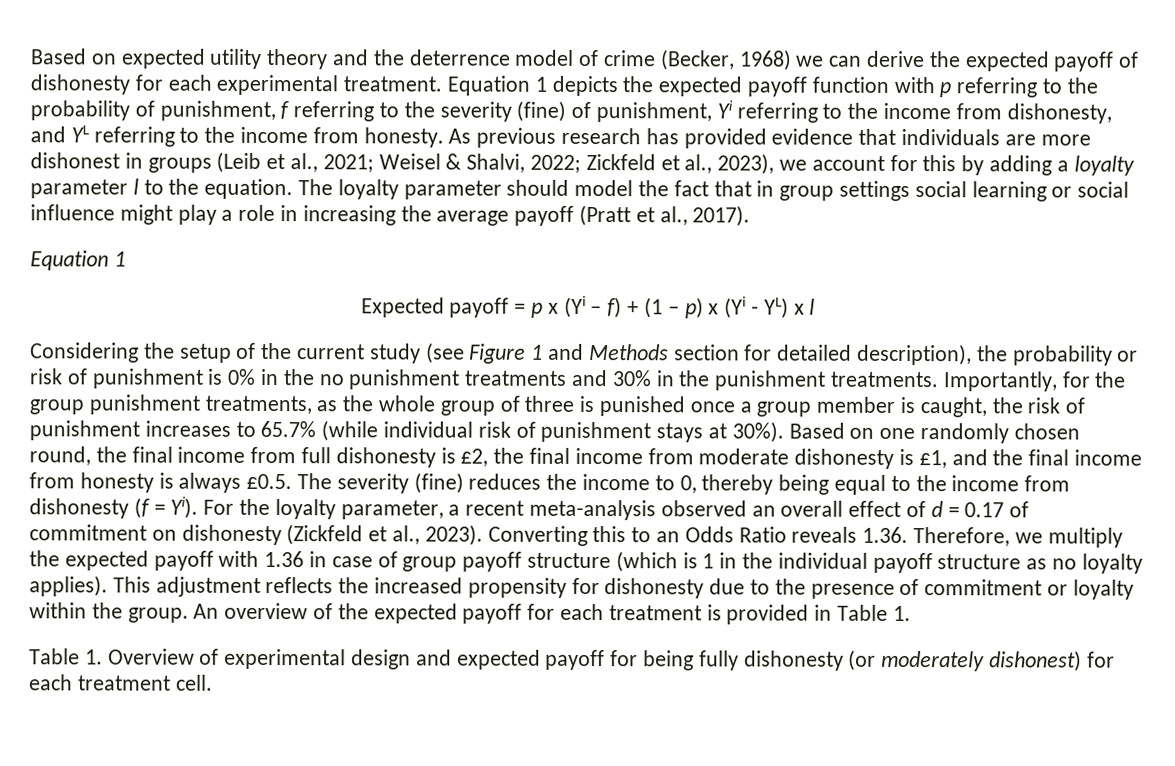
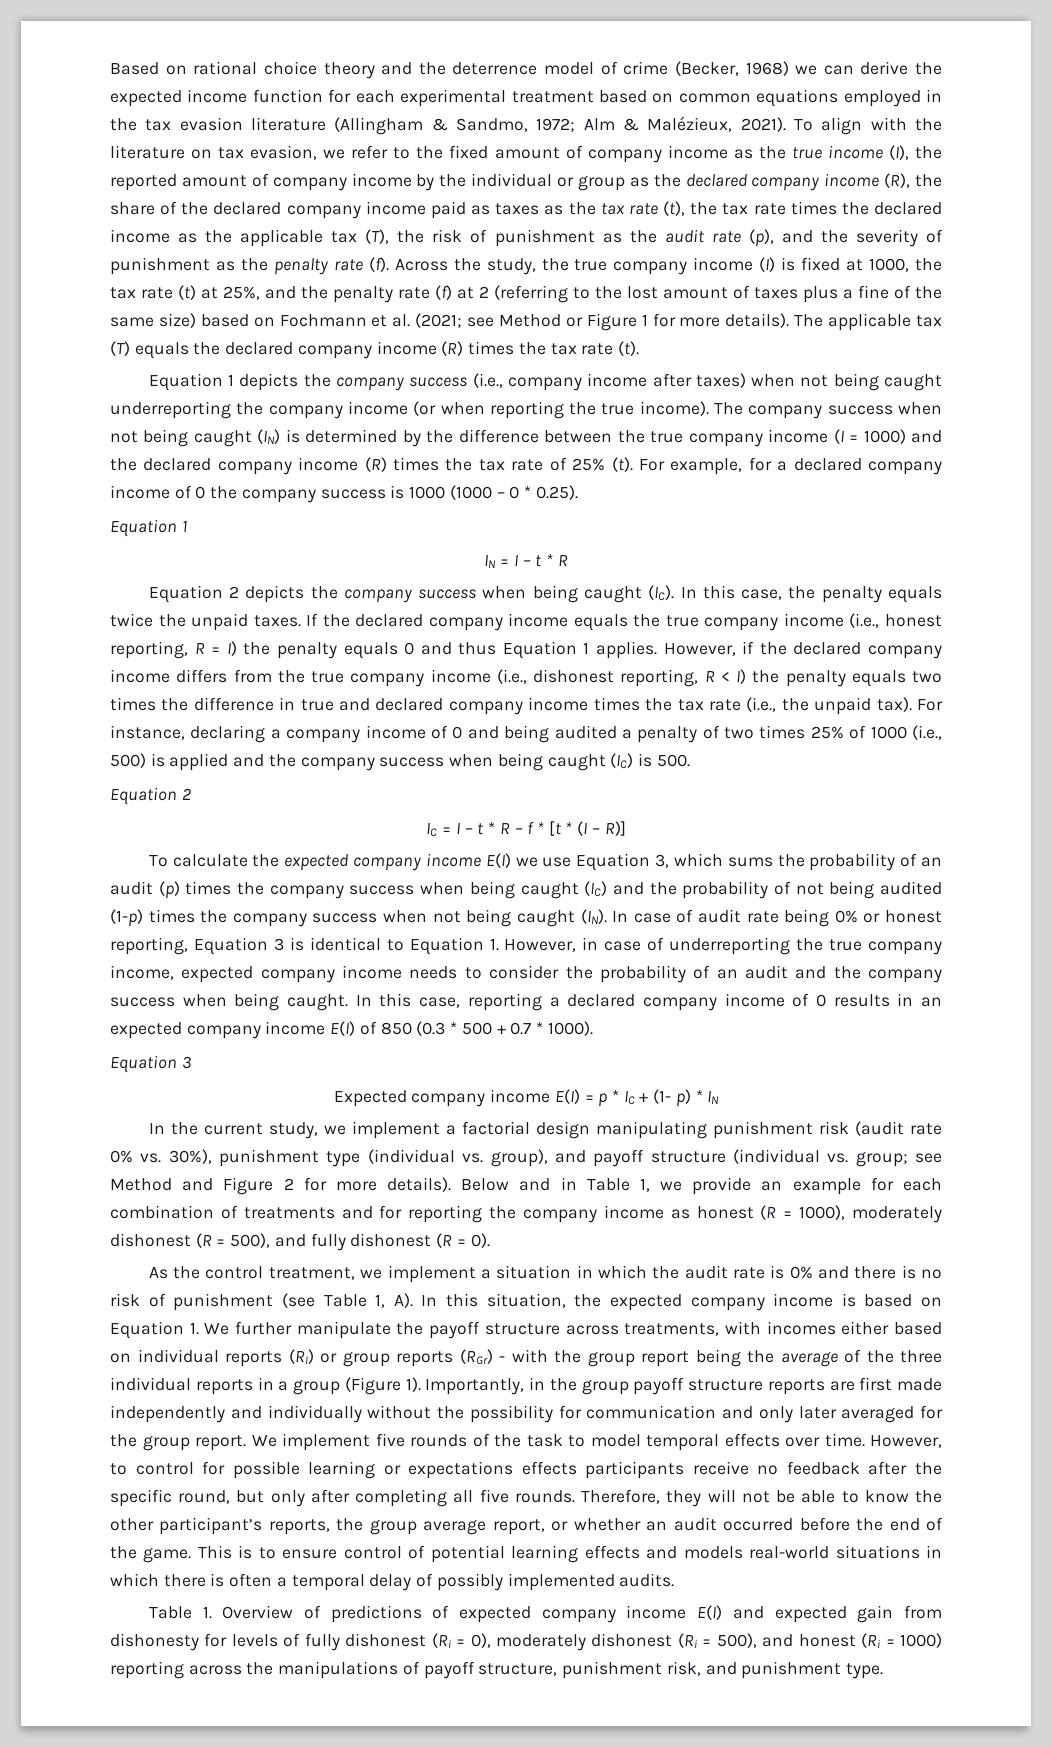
[30,48,263,69] Based on expected utility -> [110,61,317,75] Based on rational choice
[1053,51,1140,72] [30,74,1098,98] [30,100,1112,124] [30,125,1091,149] [30,151,1135,176] [30,178,1130,202] [30,204,751,227] [30,250,126,271] [360,295,816,319] [30,342,1139,366] [29,368,1127,392] [29,394,1086,418] [29,420,1080,444] [29,446,1143,469] [29,472,1071,495] [29,496,1030,521] [29,524,1123,548] [29,550,1143,574] [29,575,1134,600] [29,602,911,625] [29,648,1115,672] [29,674,213,691] payoff of dishonesty for each experimental treatment. Equation 1 depicts the expected payoff function with p referring to the probability of punishment, f referring to the severity (fine) of punishment, Yi referring to the income from dishonesty, and YL referring to the income from honesty. As previous research has provided evidence that individuals are more dishonest in groups (Leib et al., 2021; Weisel & Shalvi, 2022; Zickfeld et al., 2023), we account for this by adding a loyalty parameter l to the equation. The loyalty parameter should model the fact that in group settings social learning or social influence might play a role in increasing the average payoff (Pratt et al., 2017). // Equation 1 // Expected payoff = p x (Yi – f) + (1 – p) x (Yi - YL) x l // Considering the setup of the current study (see Figure 1 and Methods section for detailed description), the probability or risk of punishment is 0% in the no punishment treatments and 30% in the punishment treatments. Importantly, for the group punishment treatments, as the whole group of three is punished once a group member is caught, the risk of punishment increases to 65.7% (while individual risk of punishment stays at 30%). Based on one randomly chosen round, the final income from full dishonesty is £2, the final income from moderate dishonesty is £1, and the final income from honesty is always £0.5. The severity (fine) reduces the income to 0, thereby being equal to the income from dishonesty (f = Yi). For the loyalty parameter, a recent meta-analysis observed an overall effect of d = 0.17 of commitment on dishonesty (Zickfeld et al., 2023). Converting this to an Odds Ratio reveals 1.36. Therefore, we multiply the expected payoff with 1.36 in case of group payoff structure (which is 1 in the individual payoff structure as no loyalty applies). This adjustment reflects the increased propensity for dishonesty due to the presence of commitment or loyalty within the group. An overview of the expected payoff for each treatment is provided in Table 1. // Table 1. Overview of experimental design and expected payoff for being fully dishonesty (or moderately dishonest) for each treatment cell. -> [187,89,942,107] [110,116,943,135] [110,145,942,163] [110,173,942,191] [110,201,942,219] [110,229,943,247] [110,257,943,275] [110,285,942,303] [110,313,943,331] [110,341,639,359] [148,373,943,391] [110,401,942,419] [110,429,943,447] [110,457,942,475] [110,485,578,503] [110,519,187,537] [484,554,568,568] [148,585,942,603] [110,613,942,631] [110,641,943,659] [110,669,942,687] [110,697,943,715] [110,725,943,743] [110,753,690,771] [110,787,191,805] [426,821,626,837] [148,853,942,871] [110,881,942,899] [110,909,942,927] [110,937,942,955] [110,965,942,983] [110,993,942,1011] [110,1021,593,1039] [110,1055,191,1073] [333,1089,720,1107] [148,1121,942,1139] [110,1149,942,1167] [110,1177,942,1195] [110,1205,942,1223] [110,1233,490,1251] [148,1265,942,1283] [110,1293,942,1311] [110,1321,943,1339] [110,1349,942,1367] [110,1377,942,1395] [110,1405,943,1423] [110,1433,942,1451] [110,1461,943,1479] [110,1489,943,1507] [110,1517,944,1535] [110,1545,942,1563] [110,1573,675,1591] [148,1605,942,1623] [110,1633,943,1651] [110,1661,883,1679] income function for each experimental treatment based on common equations employed in the tax evasion literature (Allingham & Sandmo, 1972; Alm & Malézieux, 2021). To align with the literature on tax evasion, we refer to the fixed amount of company income as the true income (I), the reported amount of company income by the individual or group as the declared company income (R), the share of the declared company income paid as taxes as the tax rate (t), the tax rate times the declared income as the applicable tax (T), the risk of punishment as the audit rate (p), and the severity of punishment as the penalty rate (f). Across the study, the true company income (I) is fixed at 1000, the tax rate (t) at 25%, and the penalty rate (f) at 2 (referring to the lost amount of taxes plus a fine of the same size) based on Fochmann et al. (2021; see Method or Figure 1 for more details). The applicable tax (T) equals the declared company income (R) times the tax rate (t). // Equation 1 depicts the company success (i.e., company income after taxes) when not being caught underreporting the company income (or when reporting the true income). The company success when not being caught (IN) is determined by the difference between the true company income (I = 1000) and the declared company income (R) times the tax rate of 25% (t). For example, for a declared company income of 0 the company success is 1000 (1000 – 0 * 0.25). // Equation 1 // IN = I – t * R // Equation 2 depicts the company success when being caught (IC). In this case, the penalty equals twice the unpaid taxes. If the declared company income equals the true company income (i.e., honest reporting, R = I) the penalty equals 0 and thus Equation 1 applies. However, if the declared company income differs from the true company income (i.e., dishonest reporting, R < I) the penalty equals two times the difference in true and declared company income times the tax rate (i.e., the unpaid tax). For instance, declaring a company income of 0 and being audited a penalty of two times 25% of 1000 (i.e., 500) is applied and the company success when being caught (IC) is 500. // Equation 2 // IC = I – t * R – f * [t * (I – R)] // To calculate the expected company income E(I) we use Equation 3, which sums the probability of an audit (p) times the company success when being caught (IC) and the probability of not being audited (1-p) times the company success when not being caught (IN). In case of audit rate being 0% or honest reporting, Equation 3 is identical to Equation 1. However, in case of underreporting the true company income, expected company income needs to consider the probability of an audit and the company success when being caught. In this case, reporting a declared company income of 0 results in an expected company income E(I) of 850 (0.3 * 500 + 0.7 * 1000). // Equation 3 // Expected company income E(I) = p * IC + (1- p) * IN // In the current study, we implement a factorial design manipulating punishment risk (audit rate 0% vs. 30%), punishment type (individual vs. group), and payoff structure (individual vs. group; see Method and Figure 2 for more details). Below and in Table 1, we provide an example for each combination of treatments and for reporting the company income as honest (R = 1000), moderately dishonest (R = 500), and fully dishonest (R = 0). // As the control treatment, we implement a situation in which the audit rate is 0% and there is no risk of punishment (see Table 1, A). In this situation, the expected company income is based on Equation 1. We further manipulate the payoff structure across treatments, with incomes either based on individual reports (RI) or group reports (RGr) - with the group report being the average of the three individual reports in a group (Figure 1). Importantly, in the group payoff structure reports are first made independently and individually without the possibility for communication and only later averaged for the group report. We implement five rounds of the task to model temporal effects over time. However, to control for possible learning or expectations effects participants receive no feedback after the specific round, but only after completing all five rounds. Therefore, they will not be able to know the other participant’s reports, the group average report, or whether an audit occurred before the end of the game. This is to ensure control of potential learning effects and models real-world situations in which there is often a temporal delay of possibly implemented audits. // Table 1. Overview of predictions of expected company income E(I) and expected gain from dishonesty for levels of fully dishonest (Ri = 0), moderately dishonest (Ri = 500), and honest (Ri = 1000) reporting across the manipulations of payoff structure, punishment risk, and punishment type.

